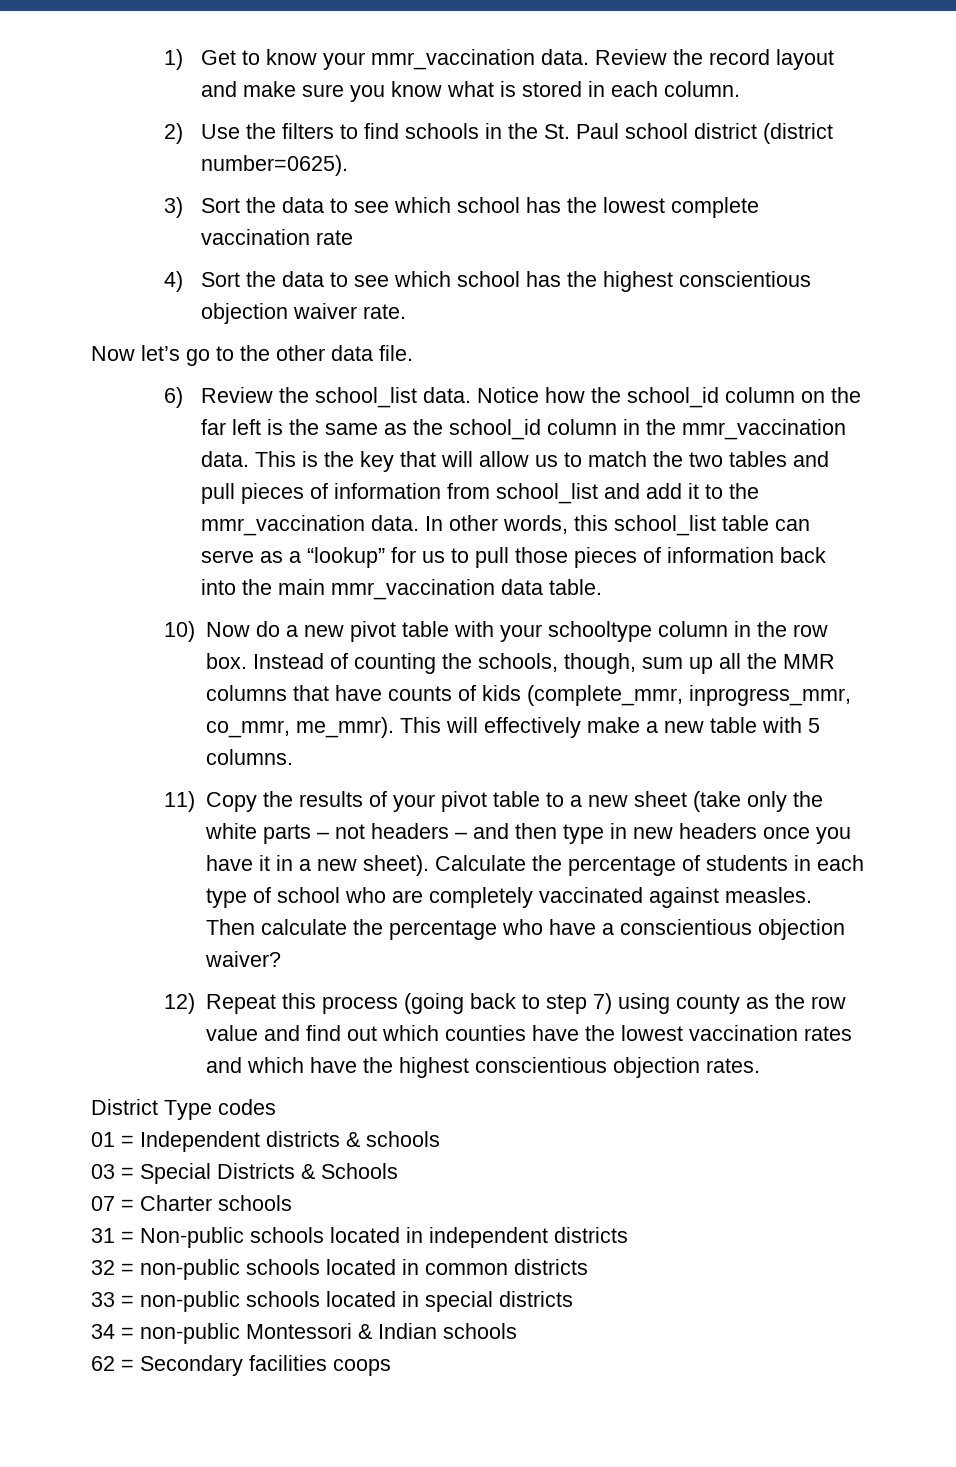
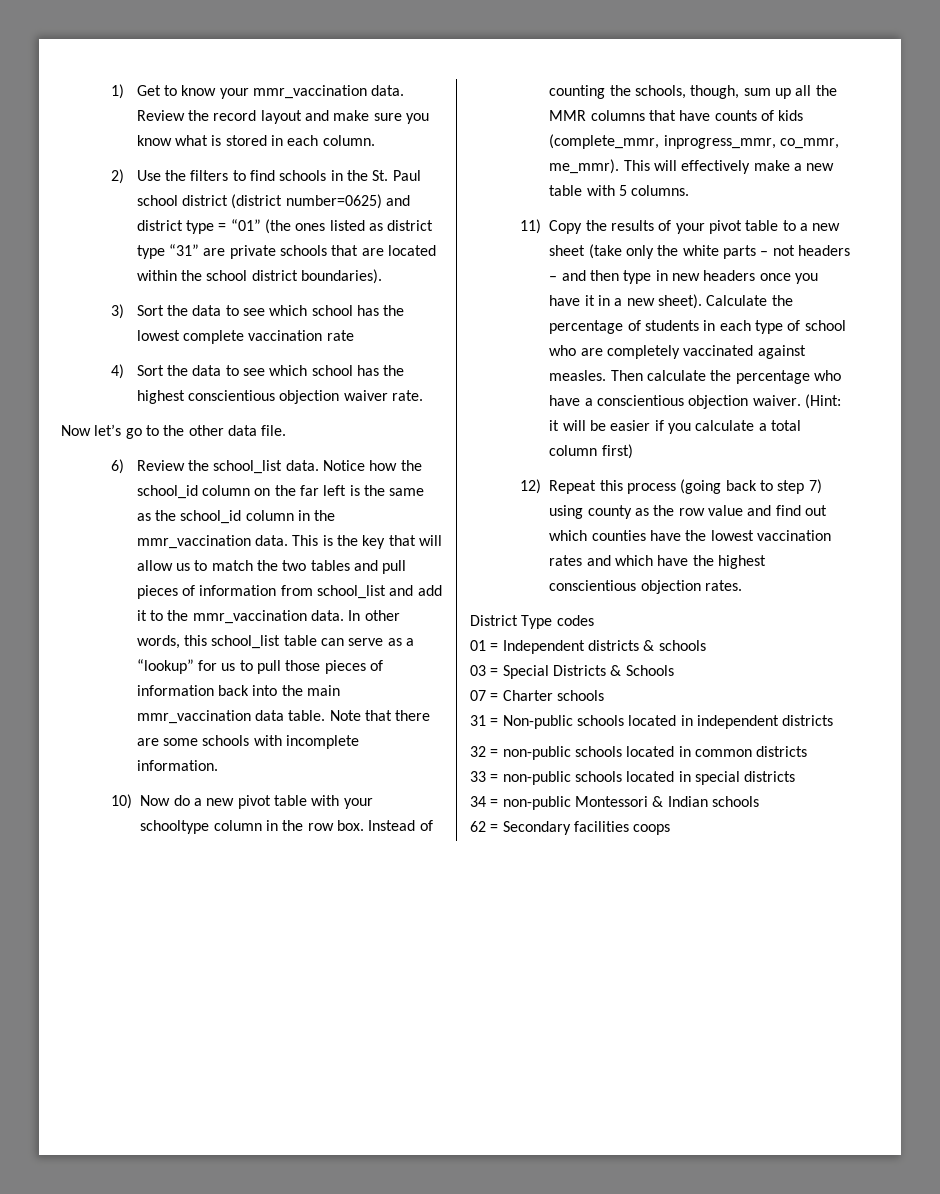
[200,155,348,176] number=0625). -> [285,194,410,209] [136,219,434,234] [136,244,436,259] [136,269,382,284] number=0625) and district type = “01” (the ones listed as district type “31” are private schools that are located within the school district boundaries).
(602, 587) none -> [329,710,431,721] [136,735,359,749] [136,760,218,771] Note that there are some schools with incomplete information.
[204,951,281,967] waiver? -> [752,394,842,409] [549,420,801,434] [549,444,633,459] waiver. (Hint: it will be easier if you calculate a total column first)

